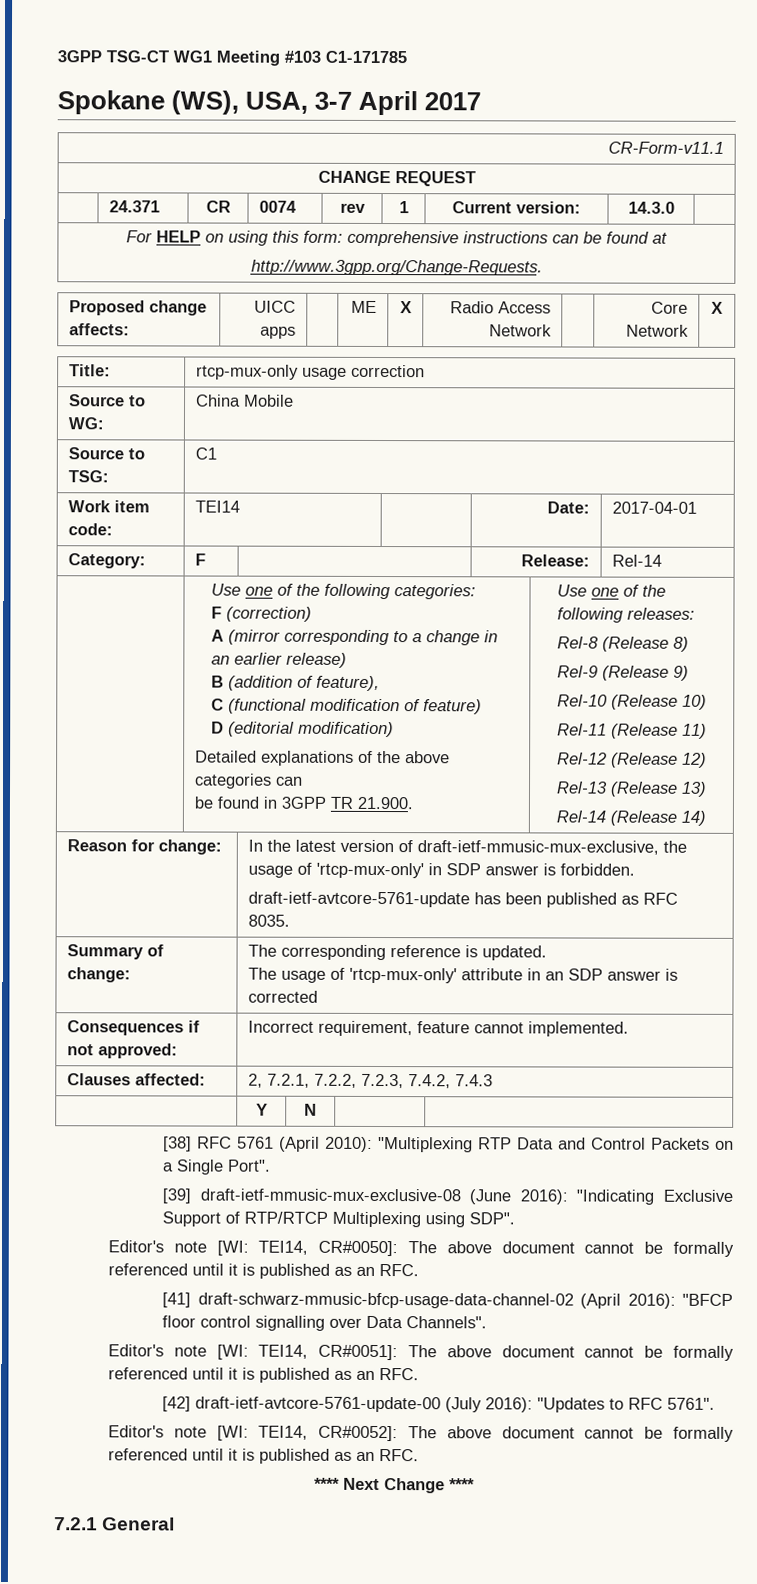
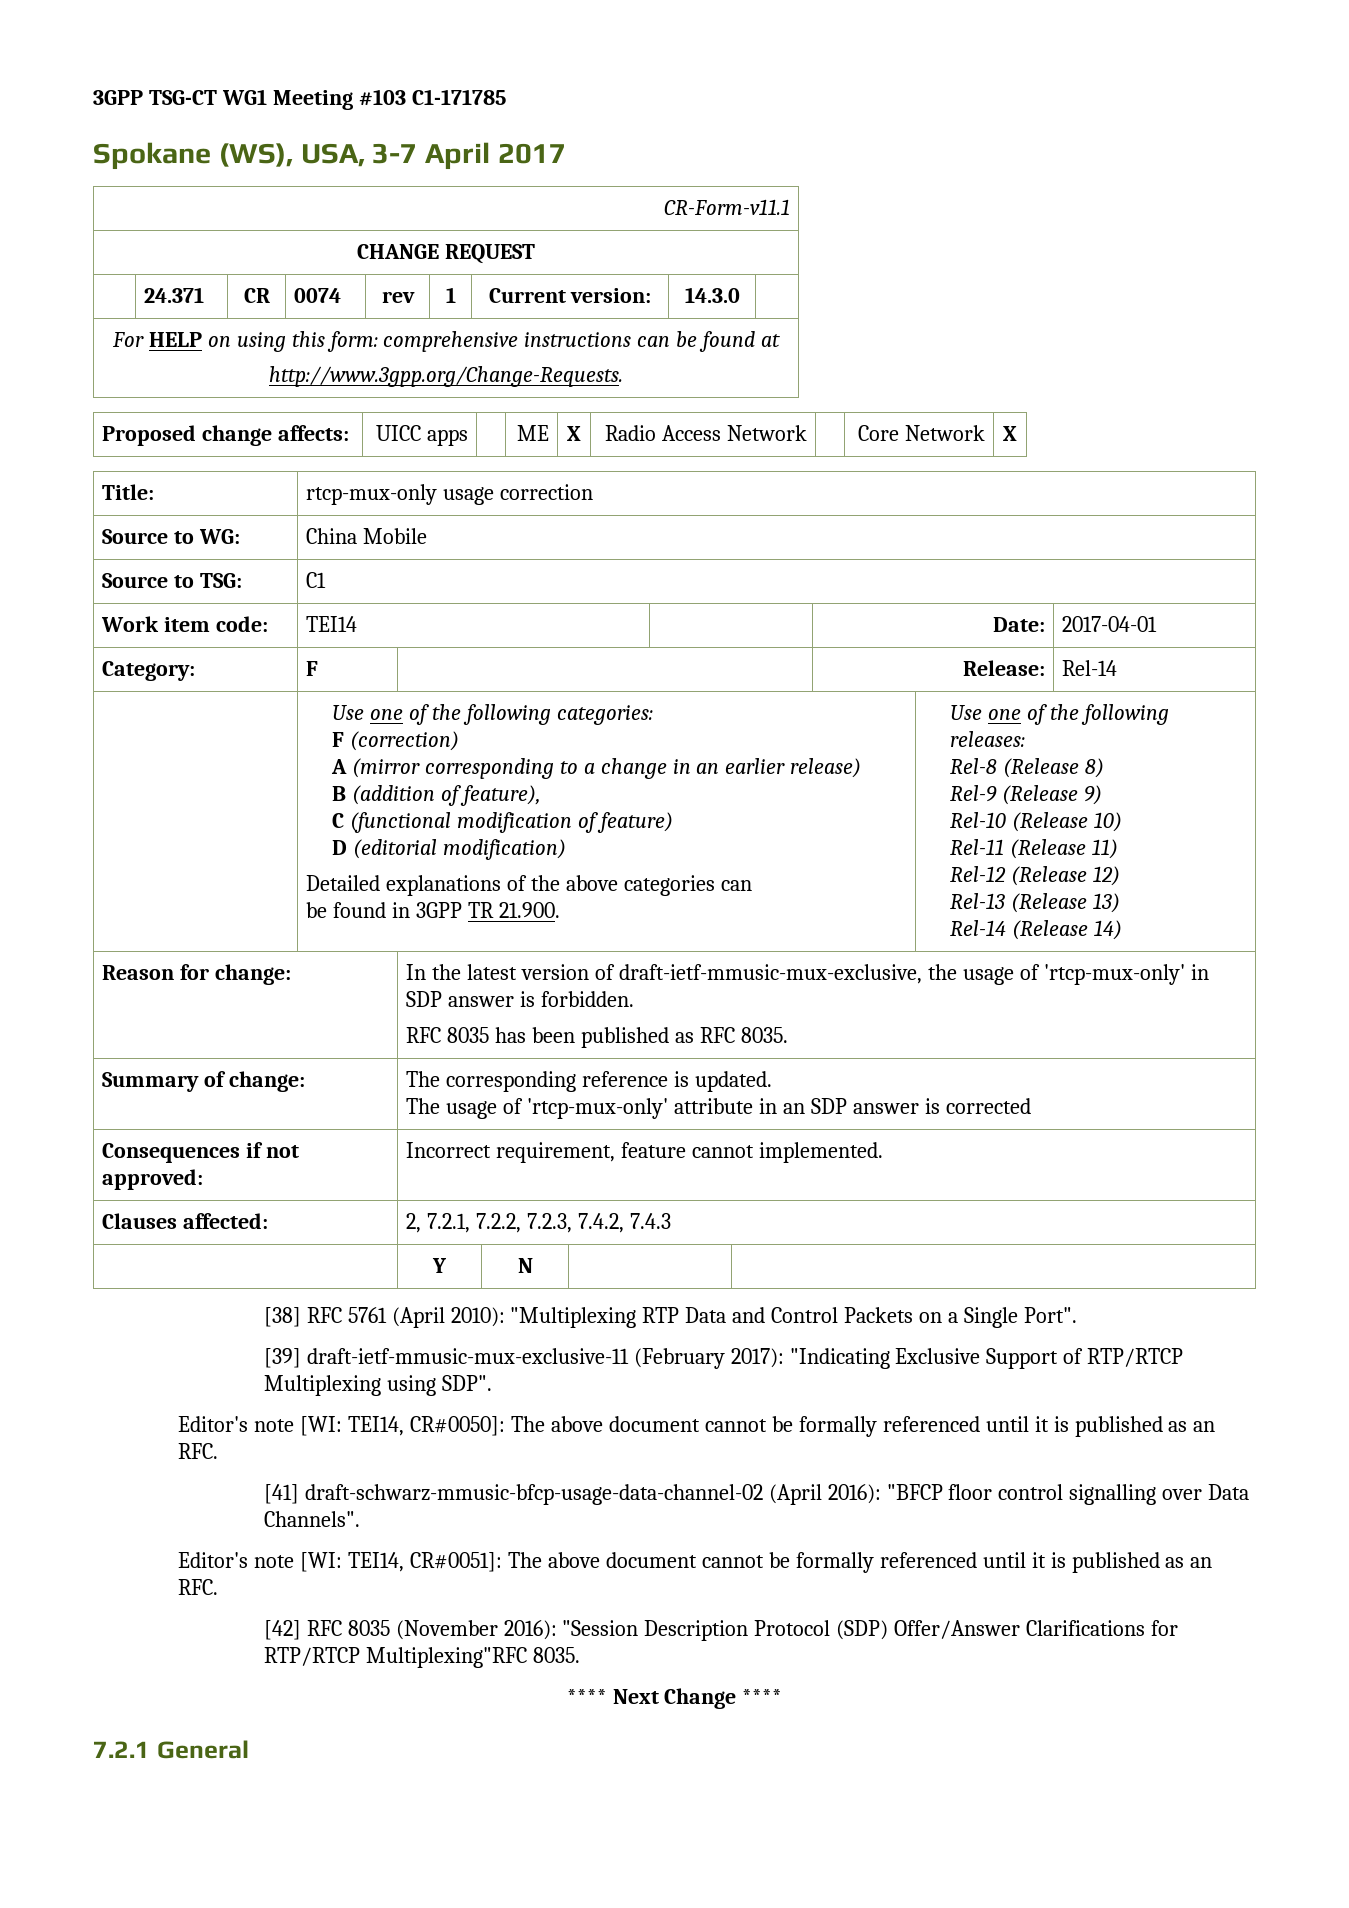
[247,891,470,908] draft-ietf-avtcore-5761-update -> [406,1027,490,1043] RFC 8035
[199,1188,568,1205] draft-ietf-mmusic-mux-exclusive-08 (June 2016): -> [306,1348,784,1369] draft-ietf-mmusic-mux-exclusive-11 (February 2017):
[195,1396,716,1413] [108,1425,734,1442] [108,1448,420,1464] draft-ietf-avtcore-5761-update-00 (July 2016): "Updates to RFC 5761". // Editor's note [WI: TEI14, CR#0052]: The above document cannot be formally referenced until it is published as an RFC. -> [306,1620,1179,1641] [263,1647,580,1668] RFC 8035 (November 2016): "Session Description Protocol (SDP) Offer/Answer Clarifications for RTP/RTCP Multiplexing"RFC 8035.

